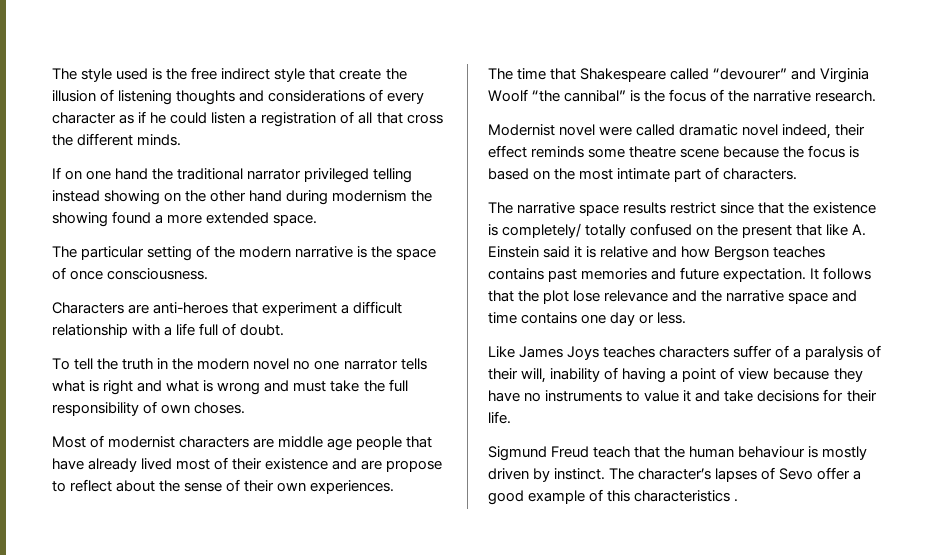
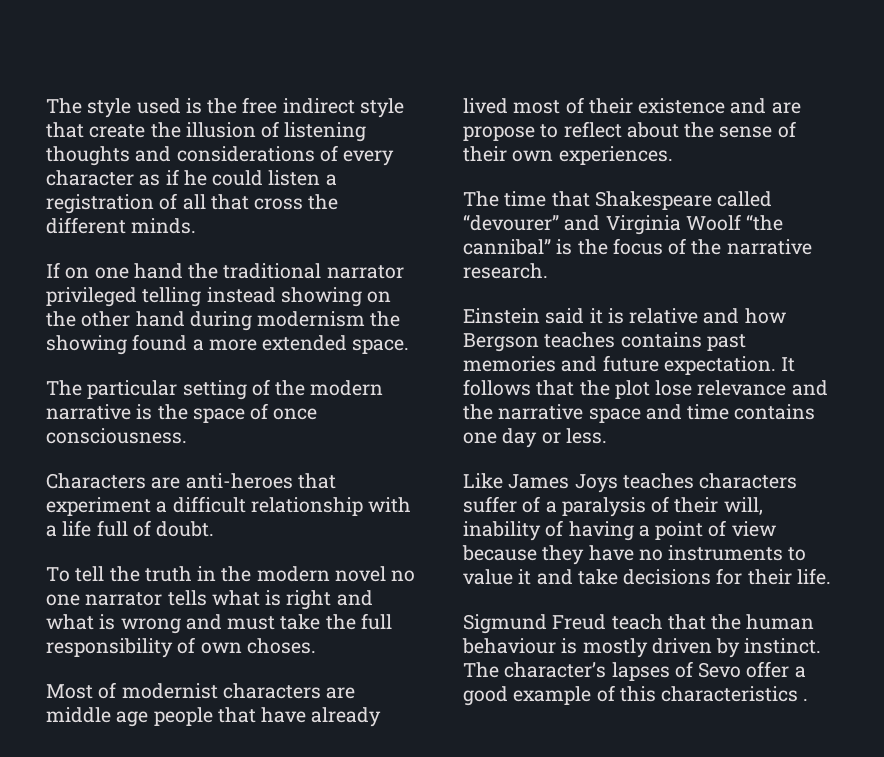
[488,124,866,139] [488,145,860,158] [488,167,798,182] [488,202,877,216] [488,223,867,238] Modernist novel were called dramatic novel indeed, their effect reminds some theatre scene because the focus is based on the most intimate part of characters. // The narrative space results restrict since that the existence is completely/ totally confused on the present that like A. -> (548, 271) none

